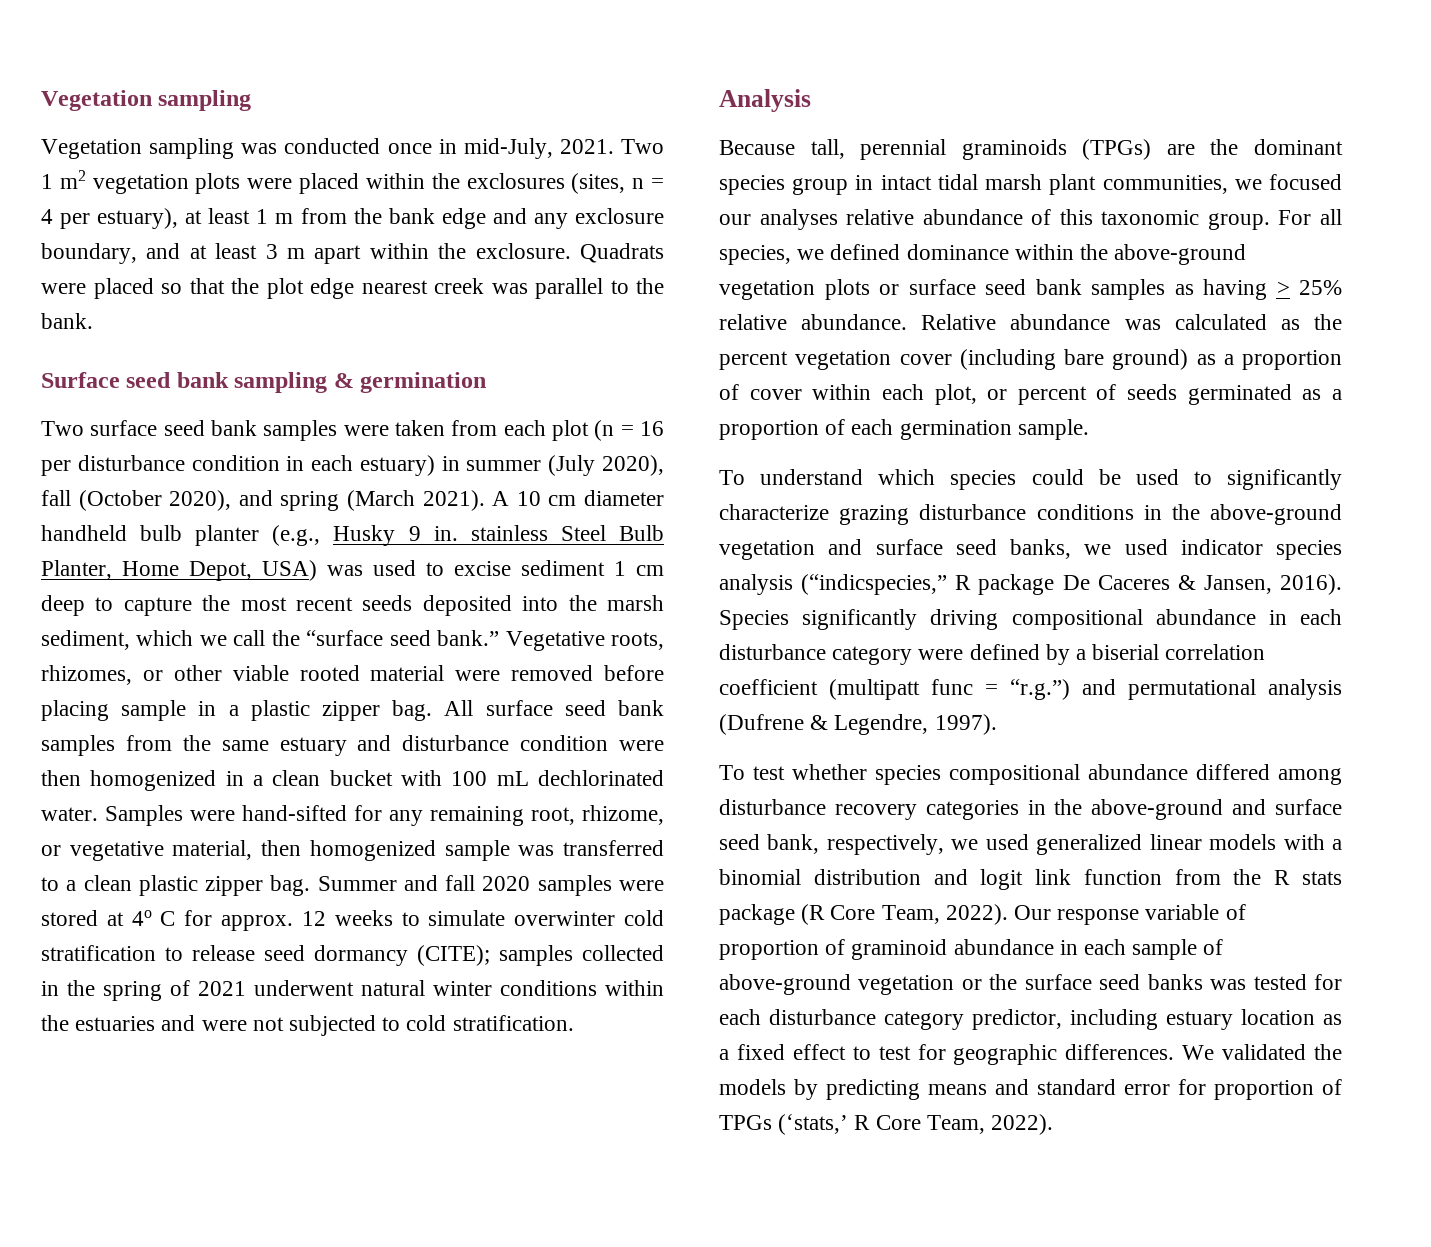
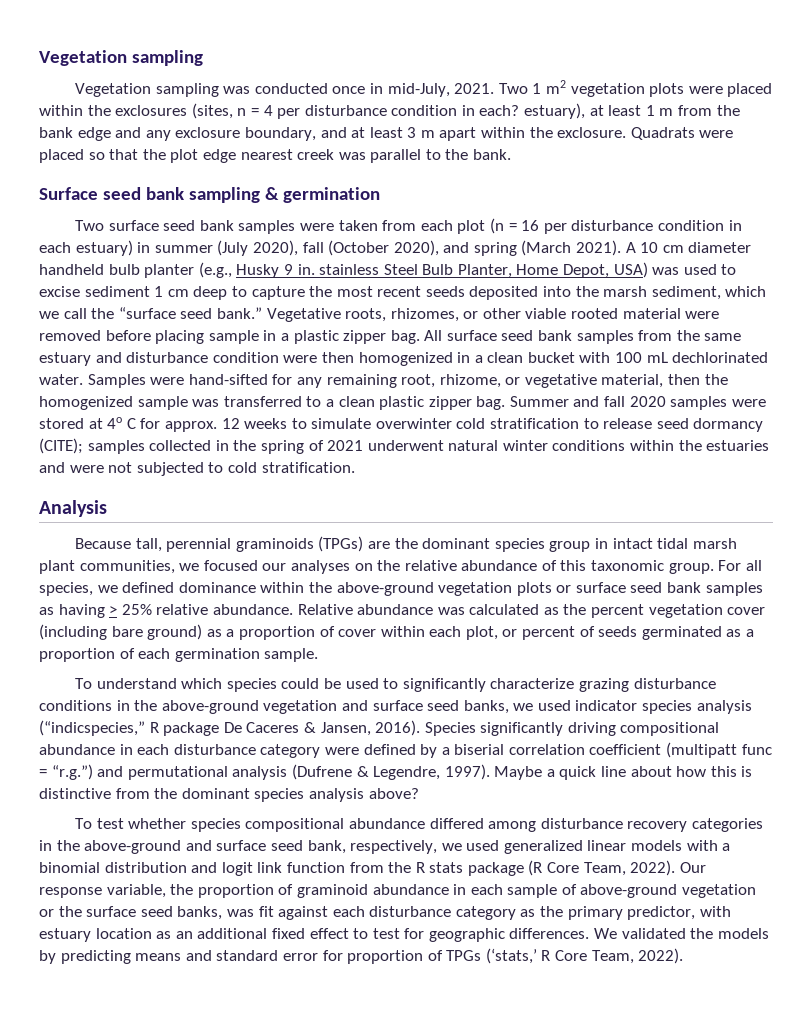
(91, 221) none -> [304,105,520,116] disturbance condition in each?
(302, 848) none -> [704,374,728,385] the
(838, 219) none -> [354,560,401,571] on the
(997, 724) none -> [494,766,753,780] [39,788,419,802] Maybe a quick line about how this is distinctive from the dominant species analysis above?
[1145,904,1246,920] variable of -> [106,884,194,898] variable, the
[1147,974,1342,990] [719,1009,1158,1030] banks was tested for each disturbance category predictor, including -> [177,906,731,920] banks, was fit against each disturbance category as the primary predictor, with
[719,1049,729,1060] a -> [175,928,268,939] an additional

